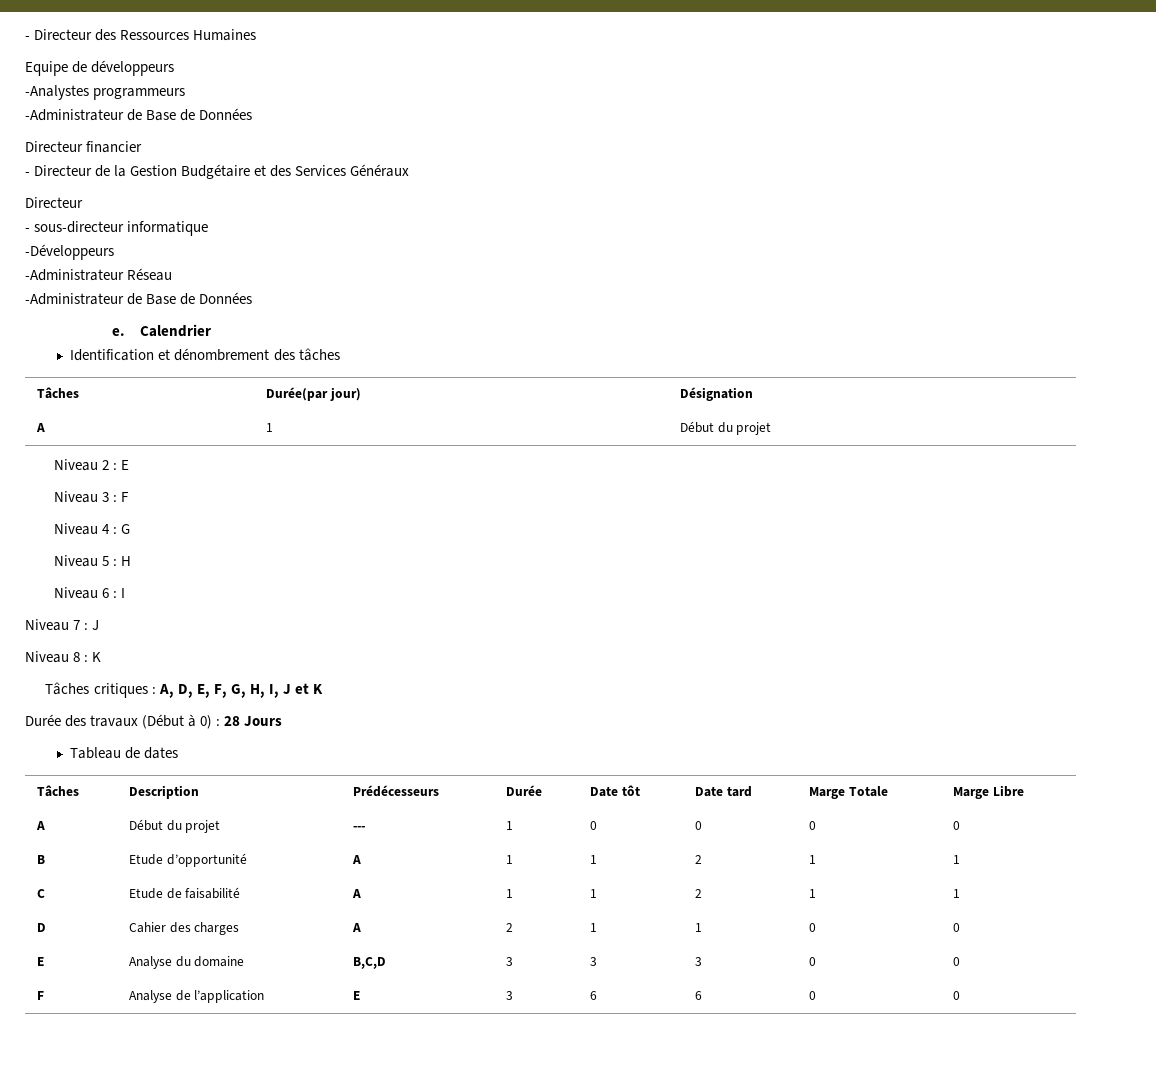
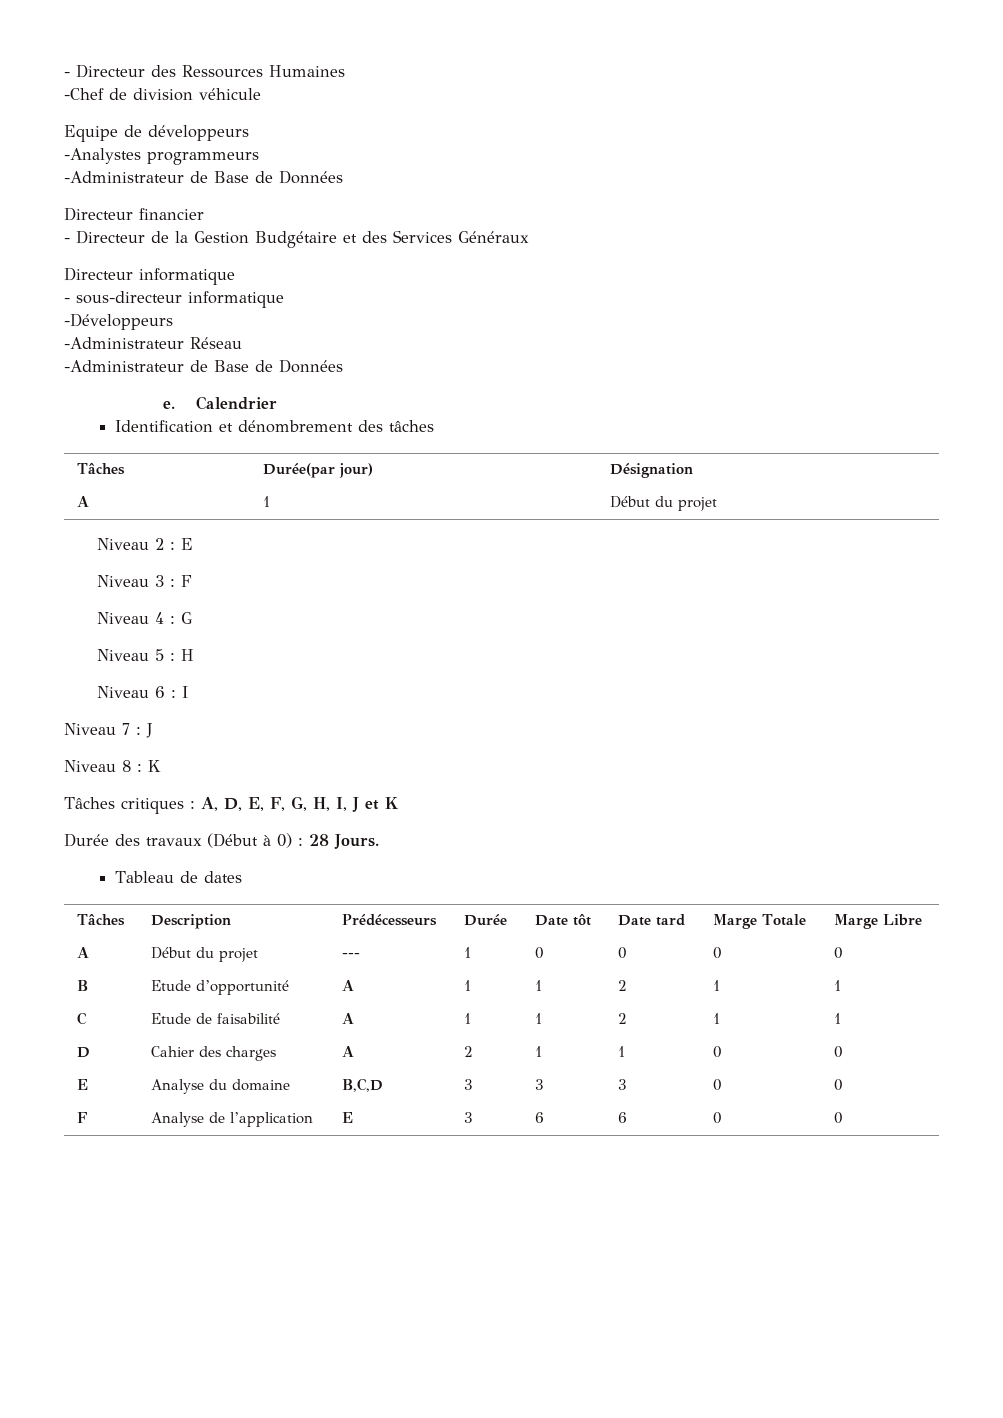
(257, 35) none -> [64,88,261,101] // -Chef de division véhicule
(83, 202) none -> [139,268,235,285] informatique
[244,716,283,726] Jours -> [334,834,379,849] Jours.

